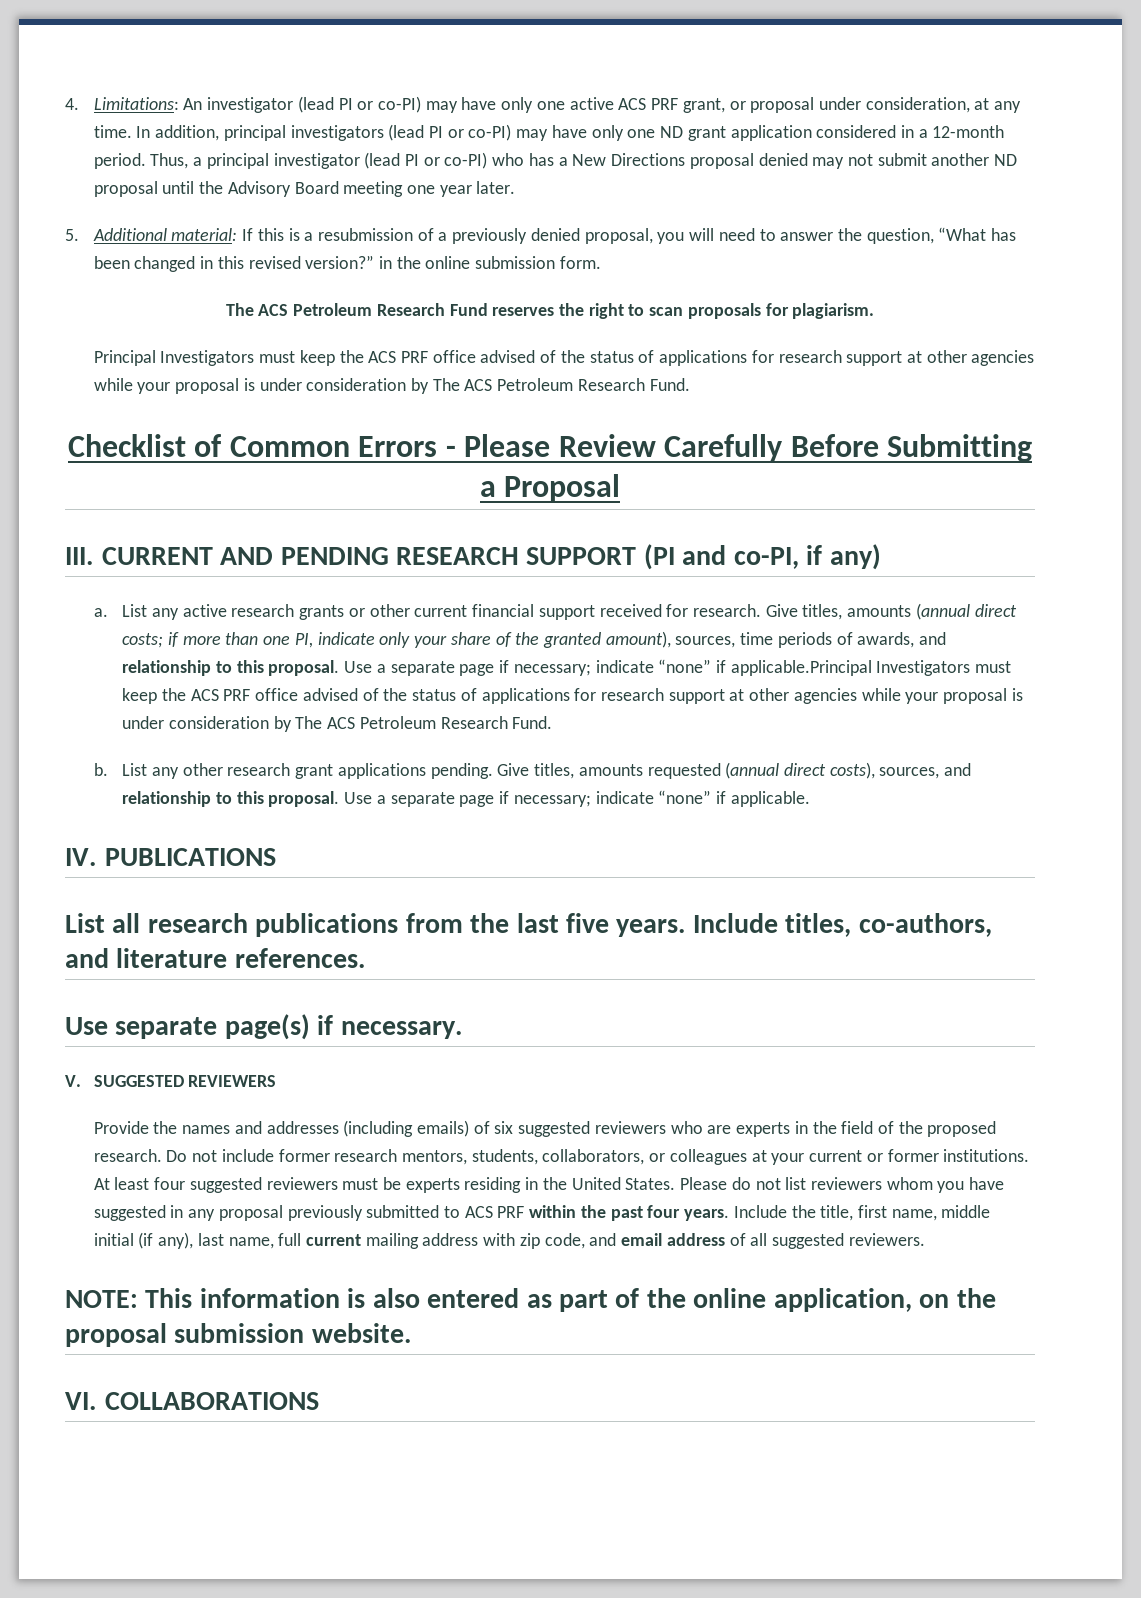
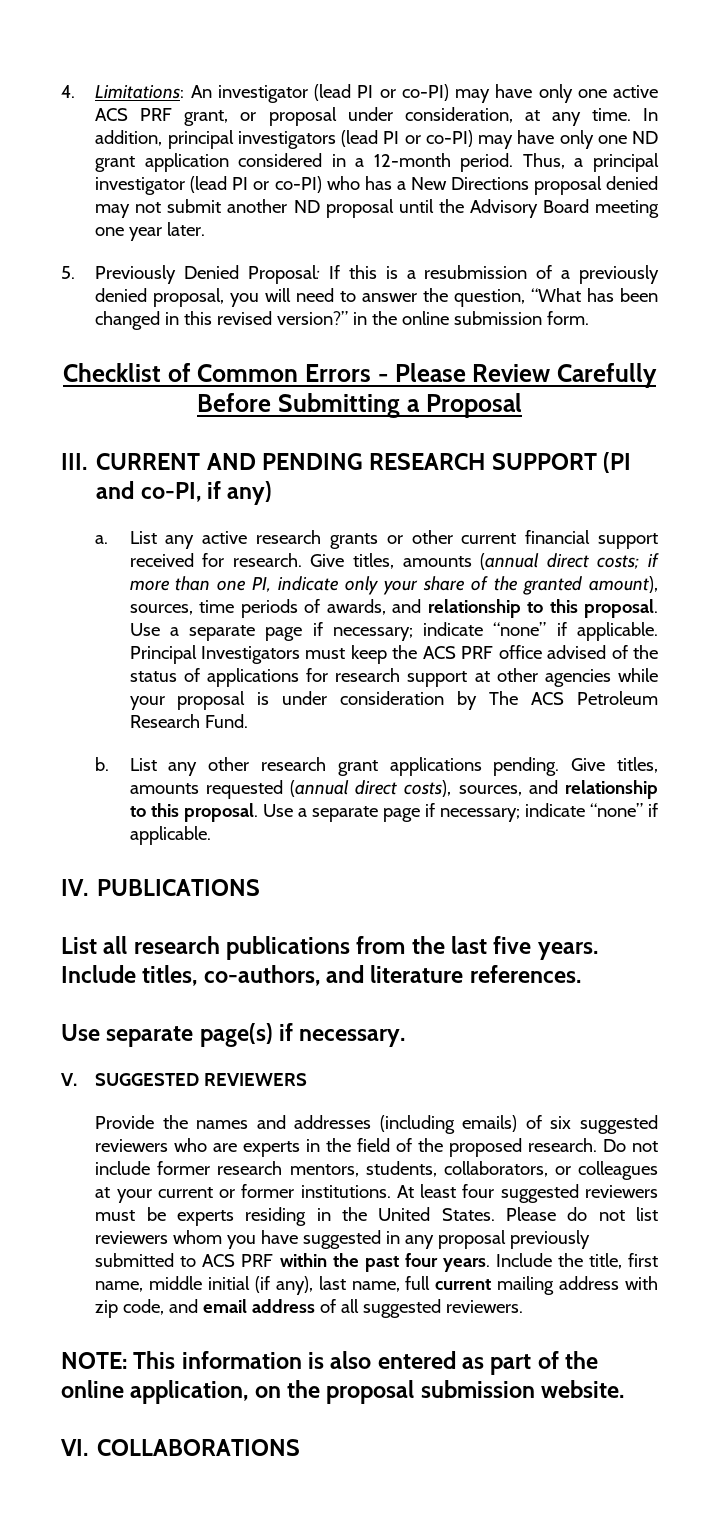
[92,228,238,241] Additional material: -> [95,265,321,284] Previously Denied Proposal:
[225,303,875,319] [93,350,1035,366] [93,378,690,394] // The ACS Petroleum Research Fund reserves the right to scan proposals for plagiarism. // Principal Investigators must keep the ACS PRF office advised of the status of applications for research support at other agencies while your proposal is under consideration by The ACS Petroleum Research Fund. -> (590, 318) none
[730,660,872,676] applicable.Principal -> [576,622,658,641] [129,645,197,664] applicable. Principal

